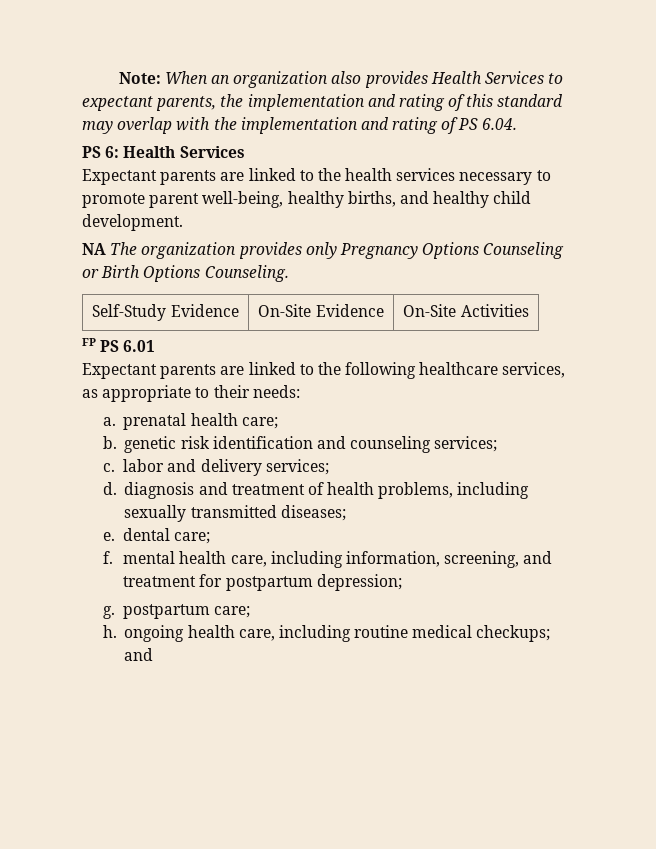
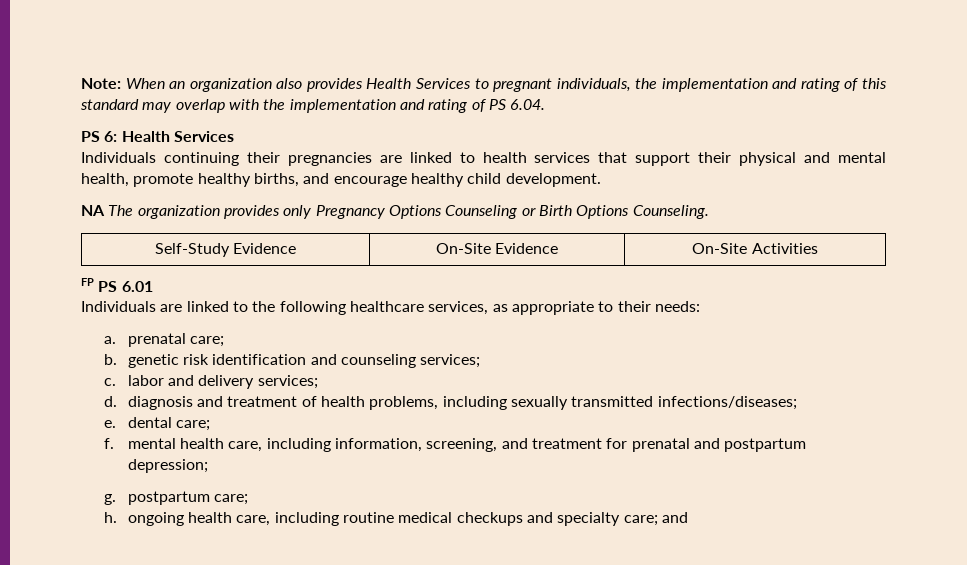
[82,96,217,111] expectant parents, -> [493,78,631,92] pregnant individuals,
[82,168,341,185] Expectant parents are linked to the -> [81,152,475,166] Individuals continuing their pregnancies are linked to
[459,170,551,185] [82,191,284,208] necessary to promote parent well-being, -> [598,152,887,166] [81,173,194,187] that support their physical and mental health, promote
(429, 197) none -> [333,176,407,187] encourage
[82,363,217,379] Expectant parents -> [81,301,156,312] Individuals
[190,413,238,426] health -> (186, 340) none
[280,505,346,521] diseases; -> [657,396,797,410] infections/diseases;
(223, 580) none -> [631,438,720,452] prenatal and
[476,625,551,642] checkups; -> [456,512,658,526] checkups and specialty care;

